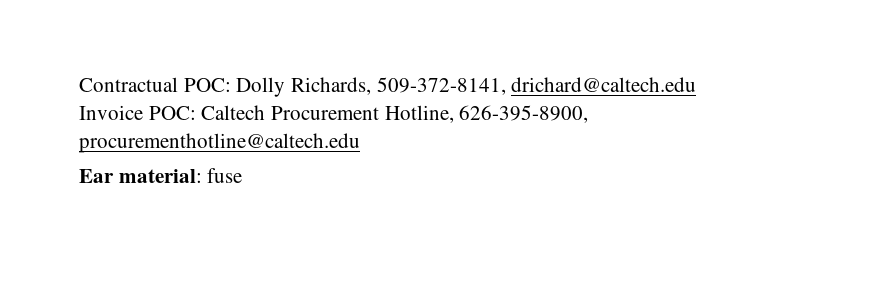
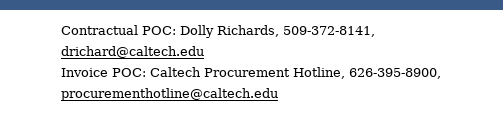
[79,168,243,183] // Ear material: fuse -> (278, 94) none

